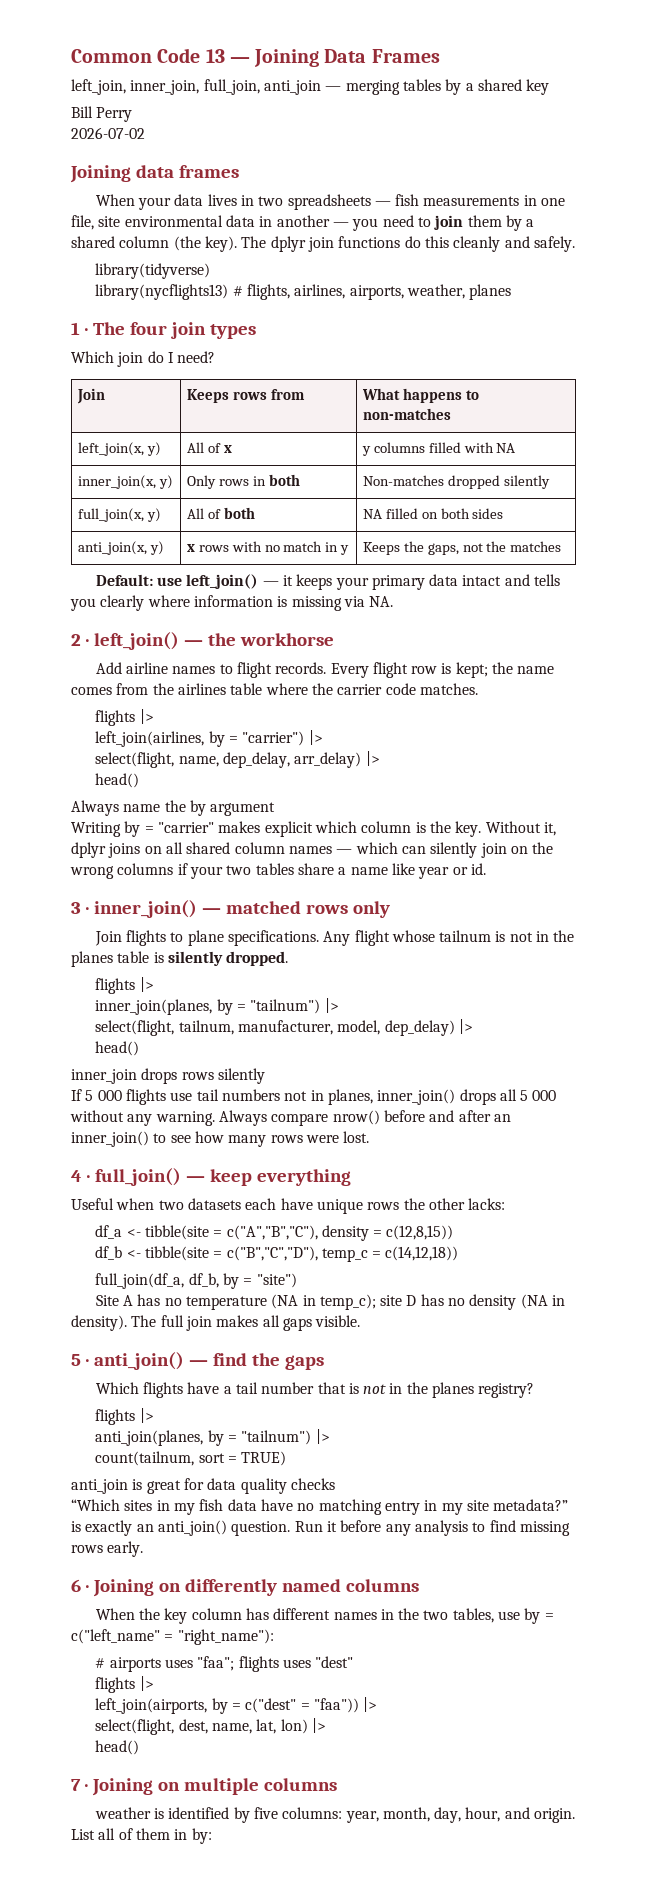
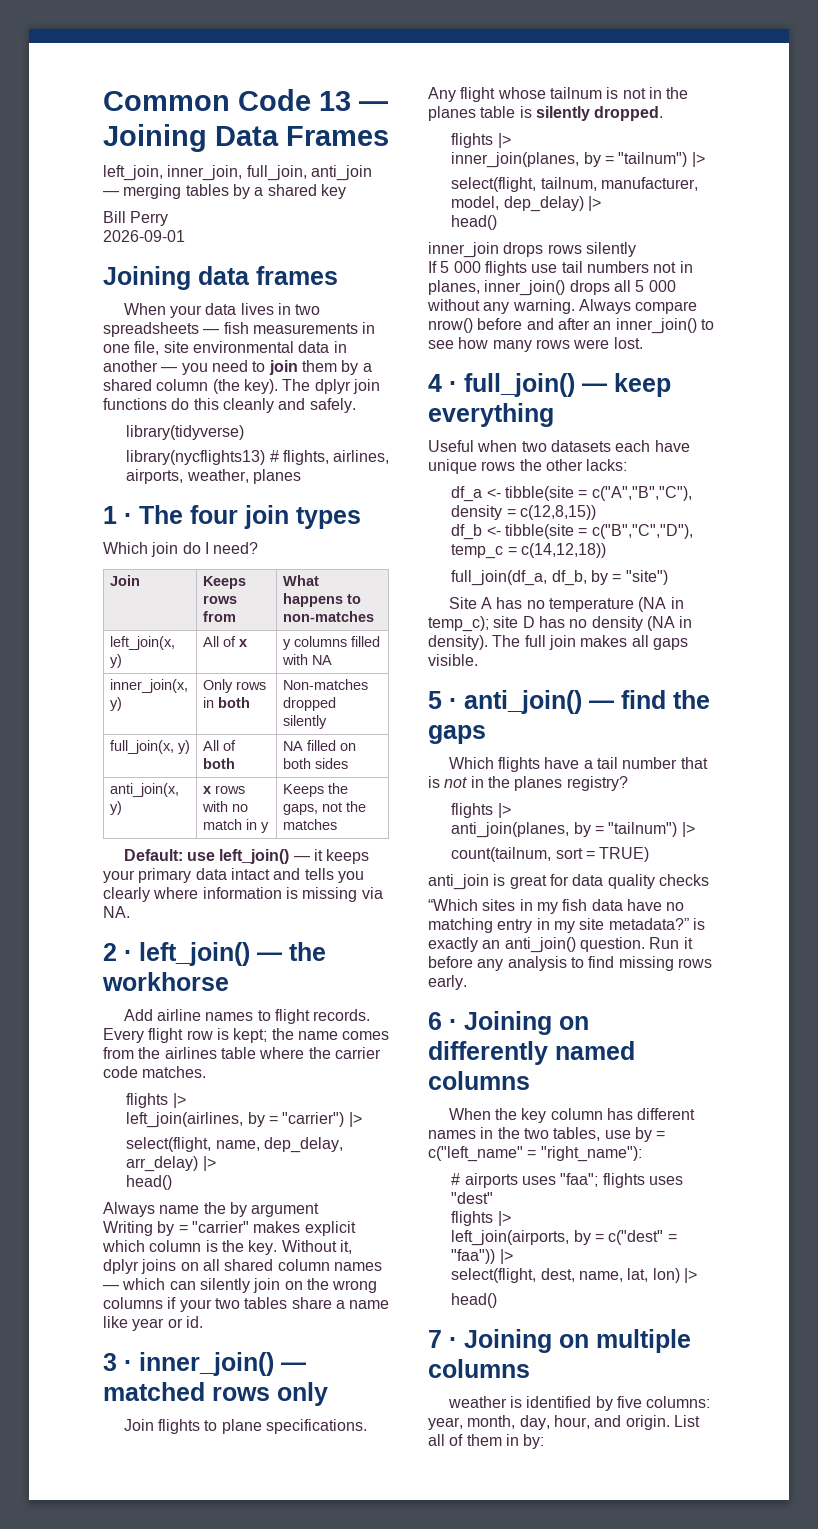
[71,127,145,139] 2026-07-02 -> [103,230,185,242] 2026-09-01

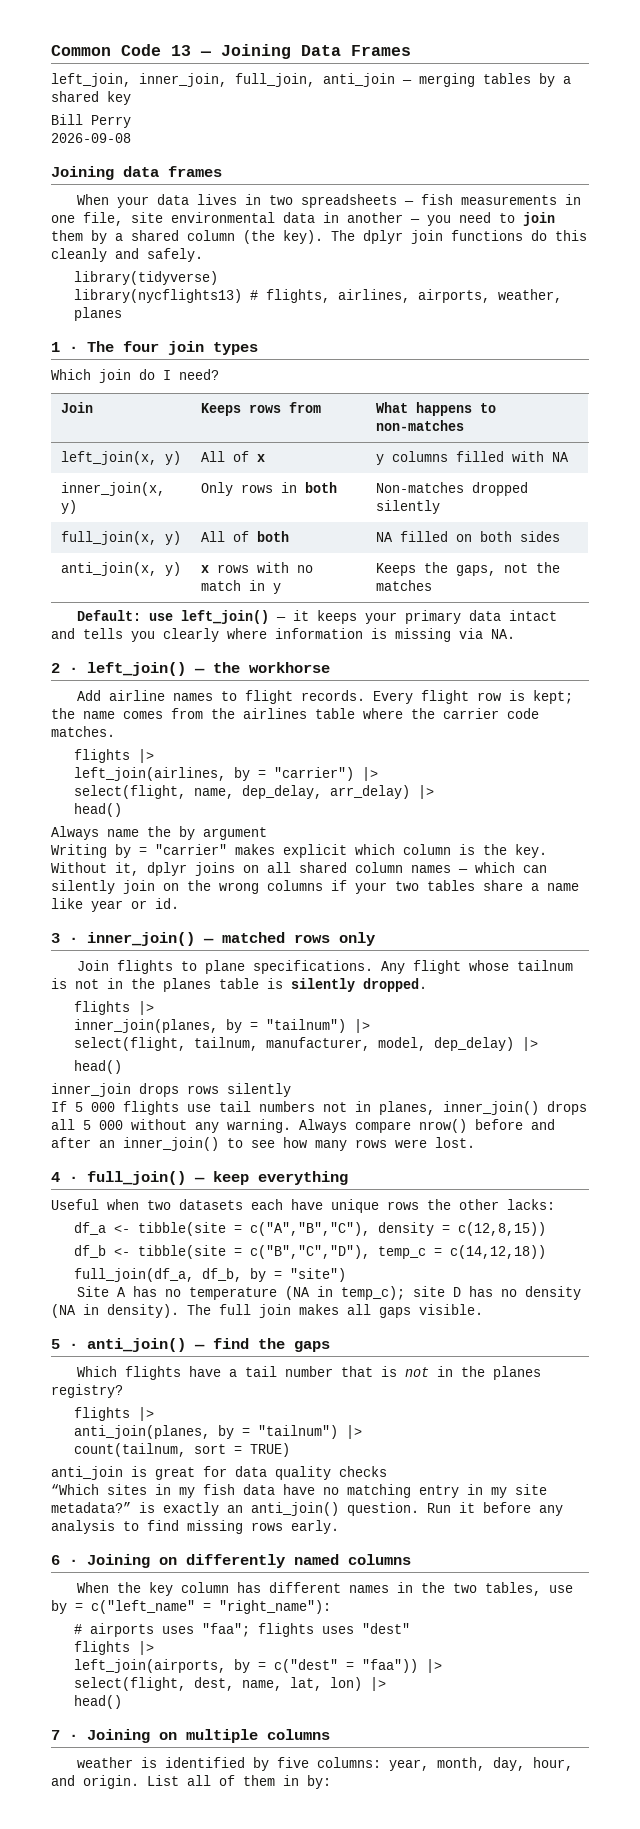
[103,230,185,242] 2026-09-01 -> [51,133,131,143] 2026-09-08

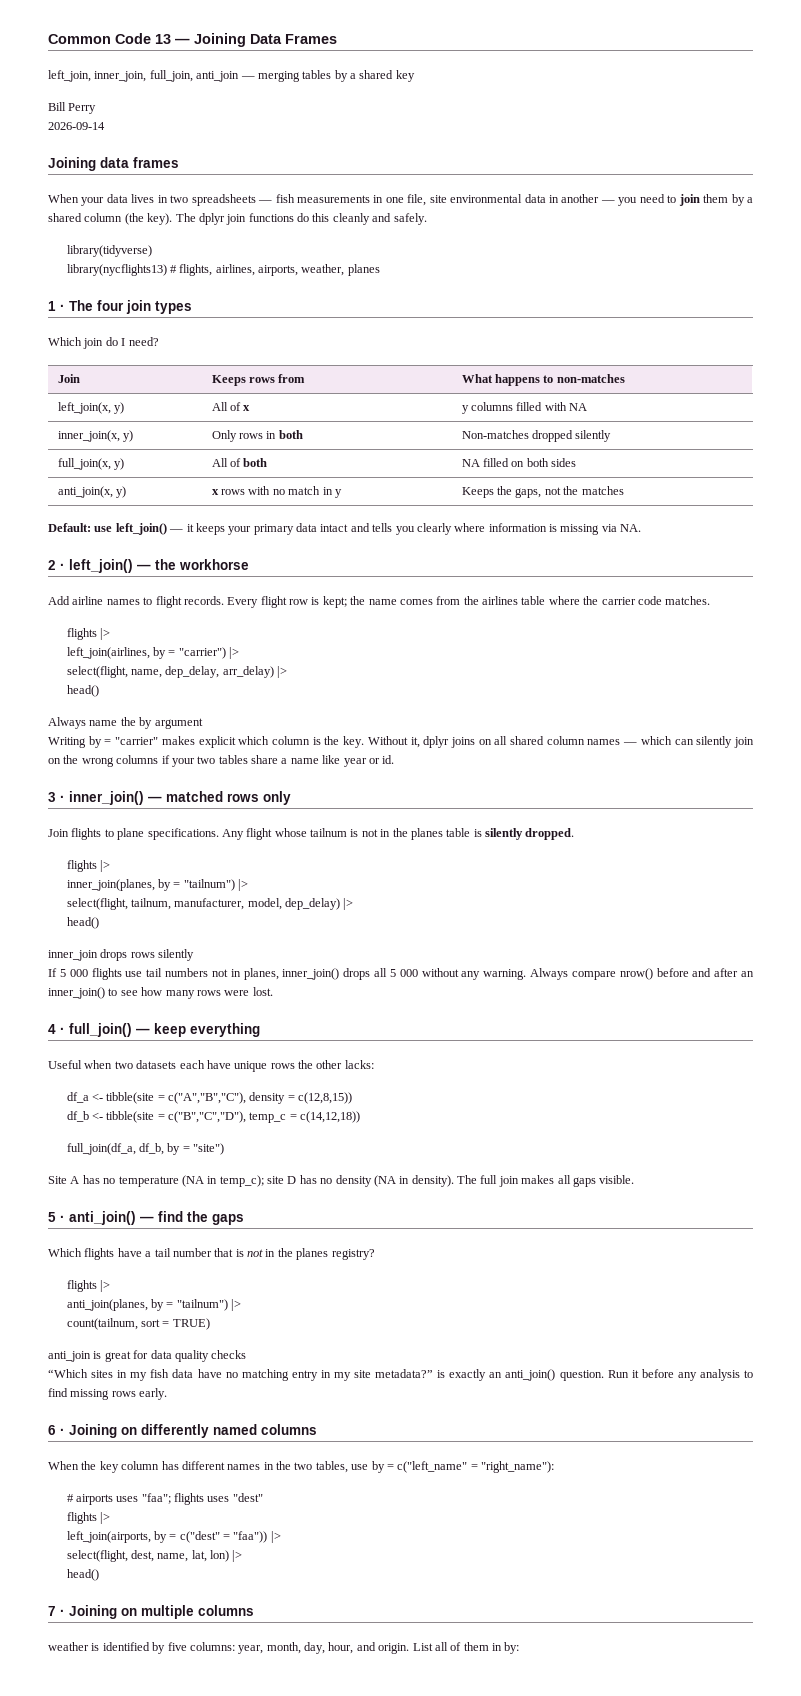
[51,133,131,143] 2026-09-08 -> [48,122,105,130] 2026-09-14

